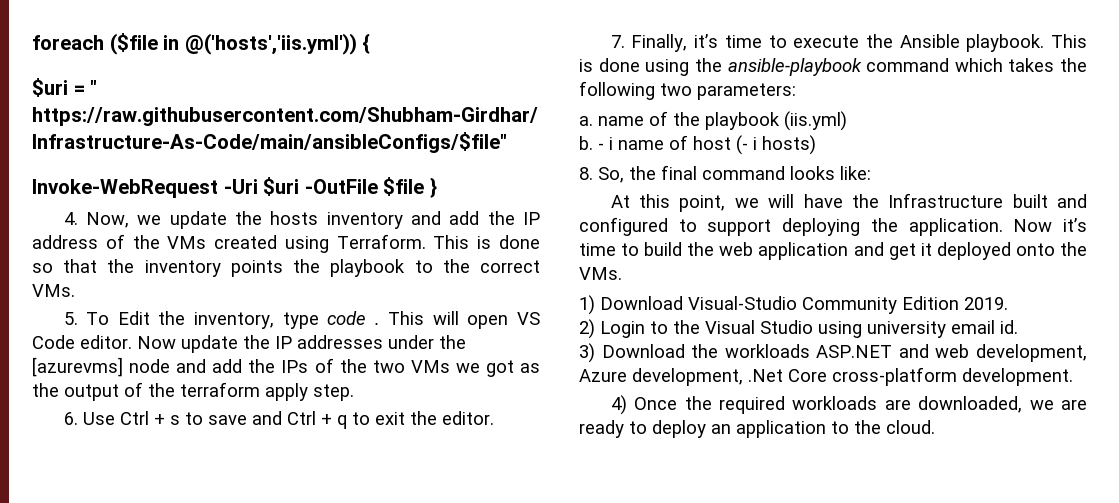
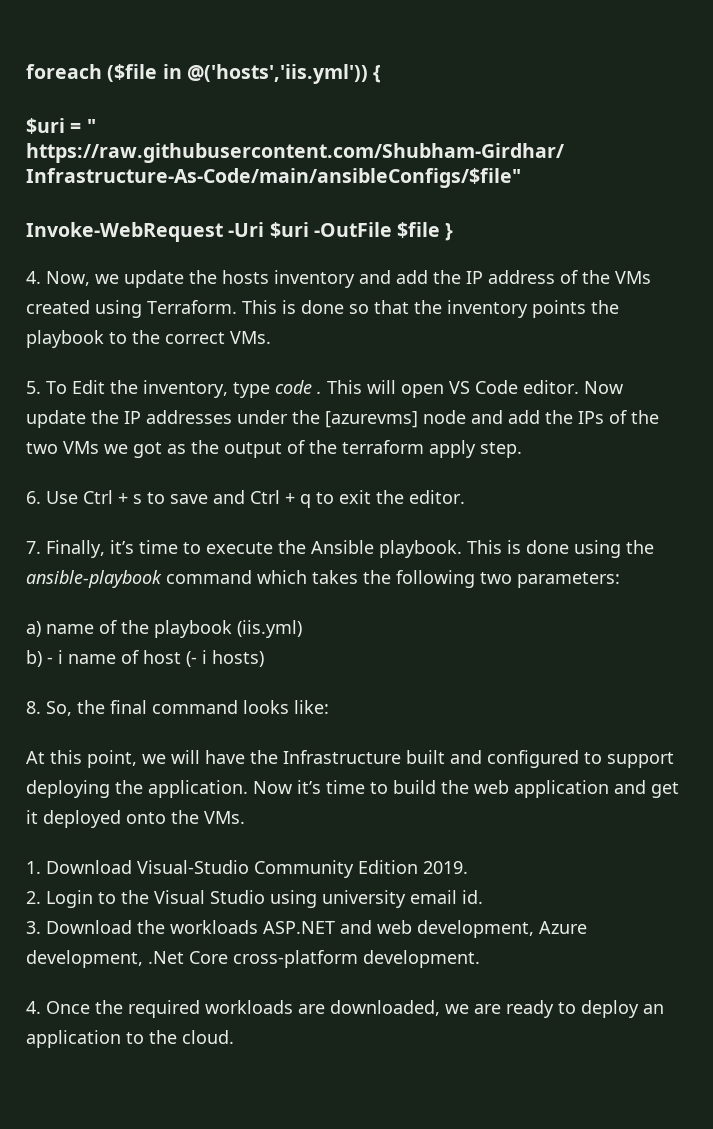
[579,116,593,126] a. -> [26,621,41,637] a)
[579,136,593,150] b. -> [26,650,42,667] b)
[579,295,595,315] 1) -> [26,861,41,874] 1.
[579,319,595,339] 2) -> [26,891,41,904] 2.
[579,343,595,363] 3) -> [26,921,41,934] 3.
[610,395,627,415] 4) -> [26,1001,41,1014] 4.

